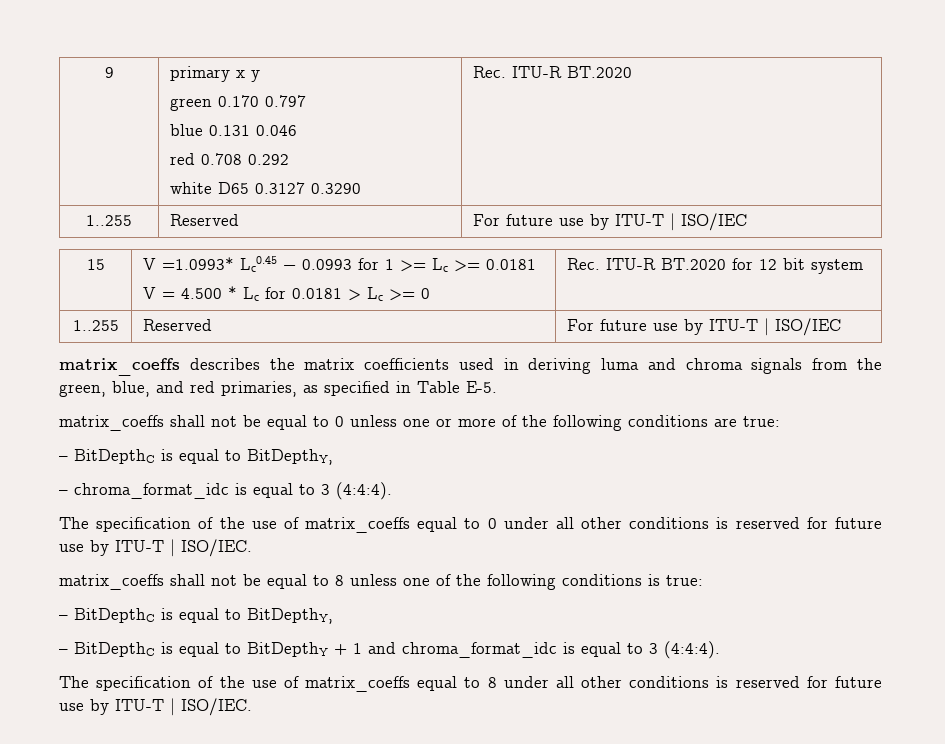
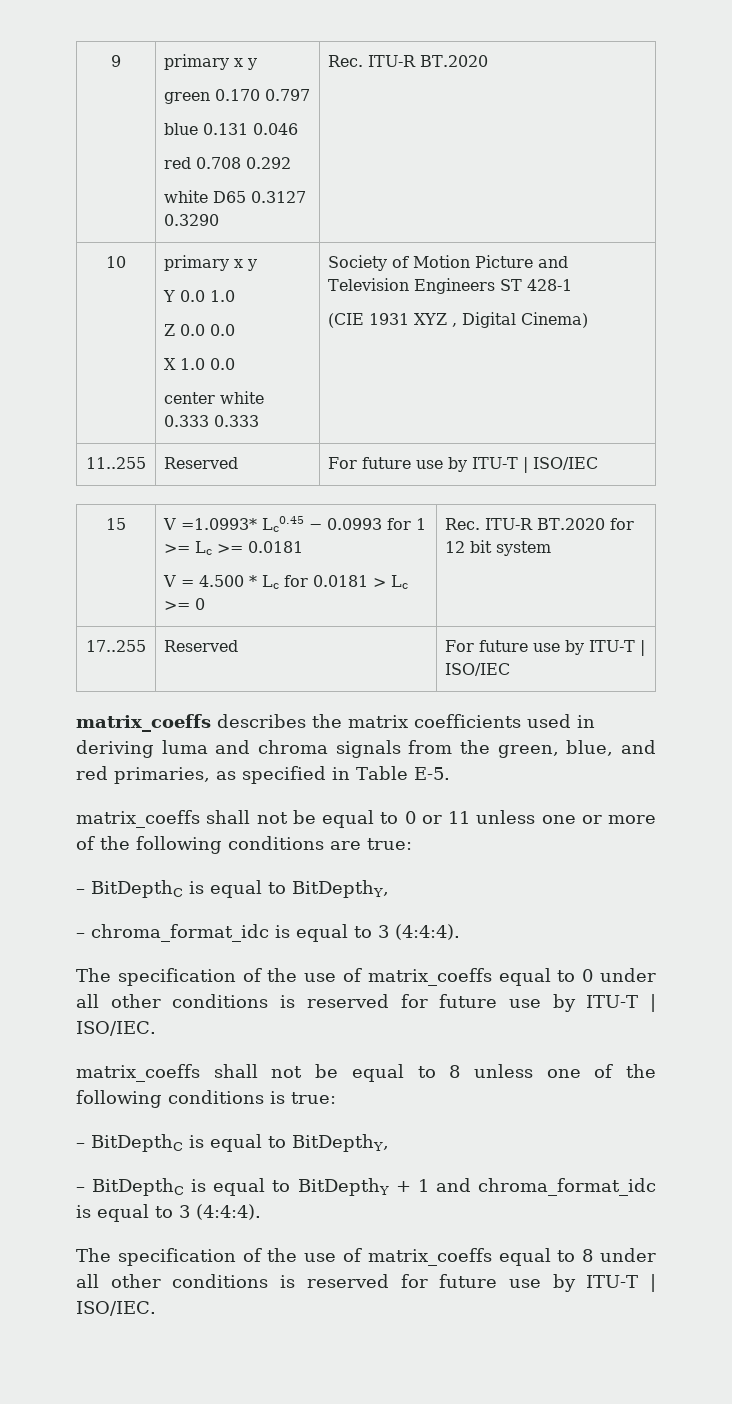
[86,215,132,226] 1..255 -> [106,256,126,268] [164,255,258,271] [163,290,236,302] [164,324,236,336] [164,358,236,370] [164,391,265,404] [164,415,260,427] [328,255,569,271] [328,278,573,294] [328,312,589,328] [86,457,146,469] 10 | primary x y // Y 0.0 1.0 // Z 0.0 0.0 // X 1.0 0.0 // center white 0.333 0.333 | Society of Motion Picture and Television Engineers ST 428-1 // (CIE 1931 XYZ , Digital Cinema) // 11..255
[72,320,119,331] 1..255 -> [86,640,146,652] 17..255
(344, 421) none -> [421,811,470,824] or 11

